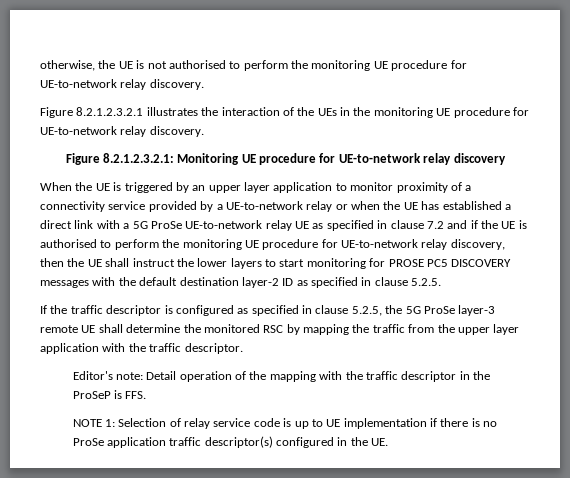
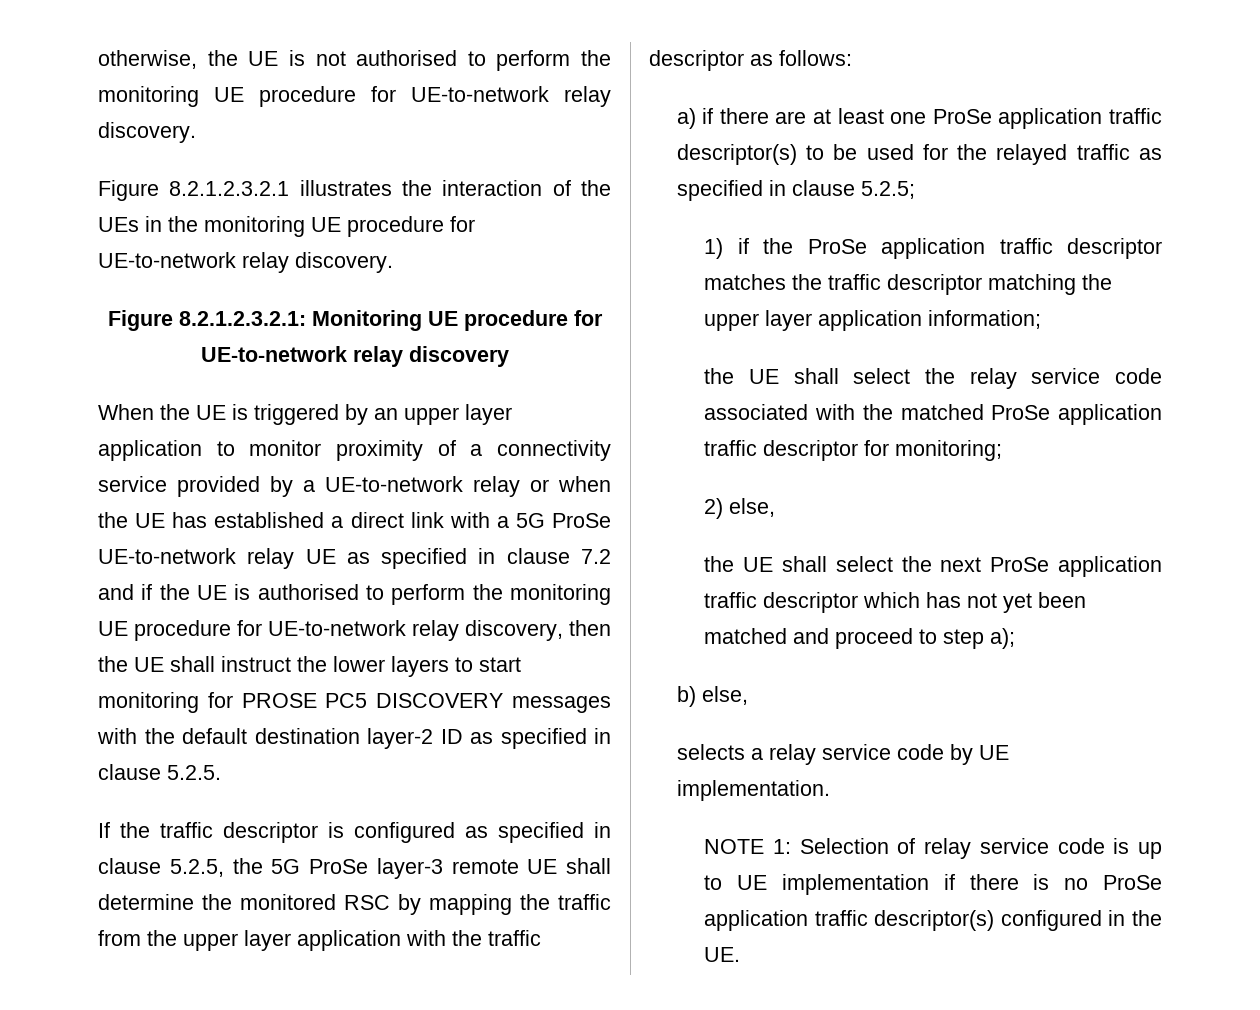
[184,343,243,354] [72,371,490,382] [72,390,147,399] descriptor. // Editor's note: Detail operation of the mapping with the traffic descriptor in the ProSeP is FFS. -> [649,50,852,71] [676,108,1162,129] [676,144,1162,165] [676,180,915,201] [704,238,1162,259] [704,274,1113,295] [704,310,1042,331] [704,368,1162,389] [704,404,1162,425] [704,440,1003,461] [704,498,776,519] [704,556,1162,577] [704,592,1087,613] [704,628,1016,649] [676,686,748,707] [676,744,1009,765] [676,780,830,801] descriptor as follows: // a) if there are at least one ProSe application traffic descriptor(s) to be used for the relayed traffic as specified in clause 5.2.5; // 1) if the ProSe application traffic descriptor matches the traffic descriptor matching the upper layer application information; // the UE shall select the relay service code associated with the matched ProSe application traffic descriptor for monitoring; // 2) else, // the UE shall select the next ProSe application traffic descriptor which has not yet been matched and proceed to step a); // b) else, // selects a relay service code by UE implementation.

